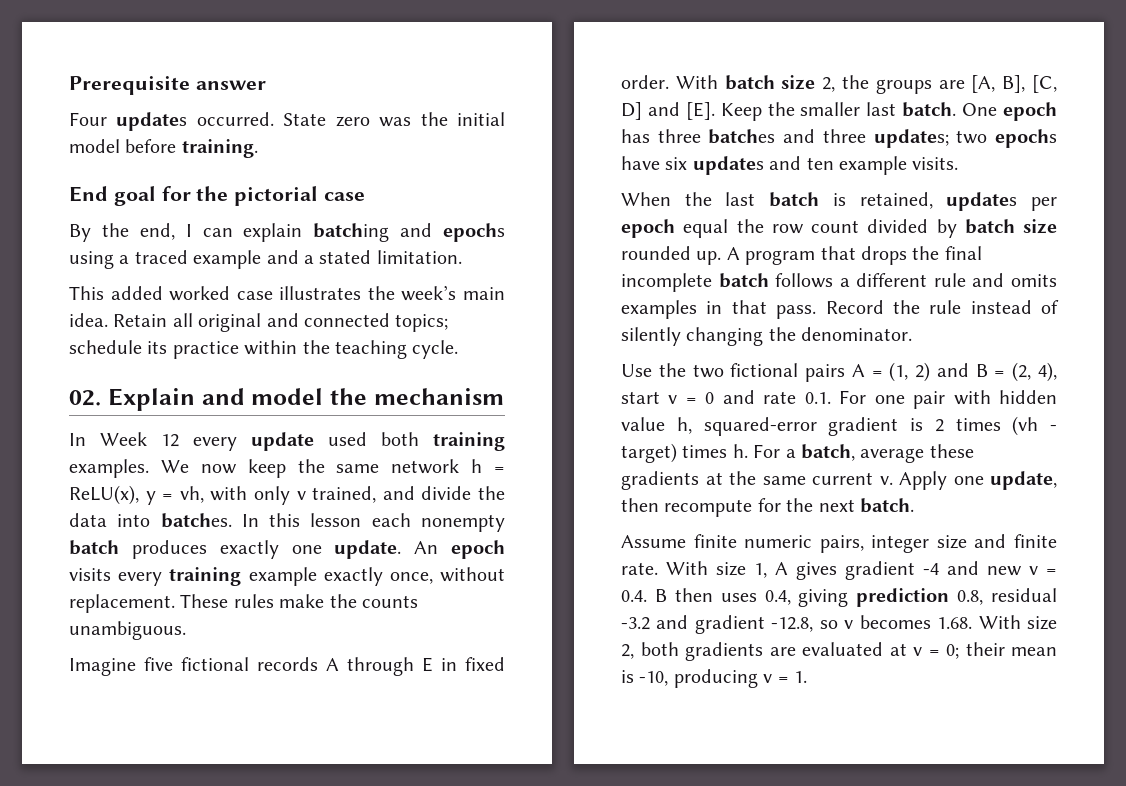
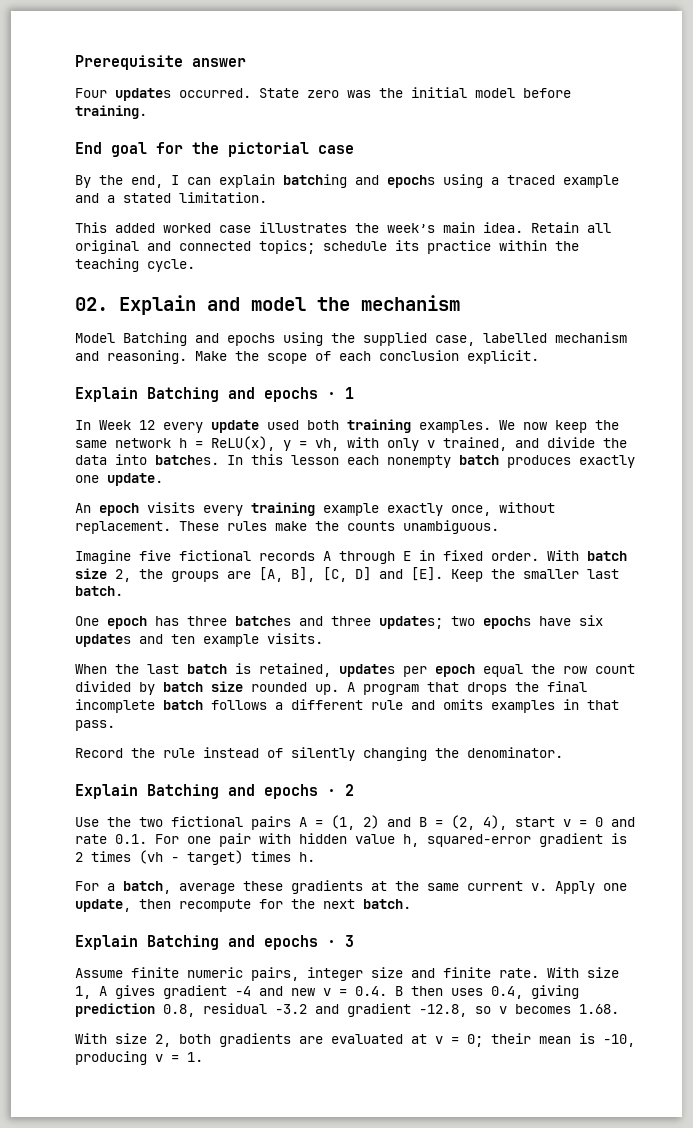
(504, 396) none -> [75,332,627,346] [75,350,539,364] [75,387,354,402] // Model Batching and epochs using the supplied case, labelled mechanism and reasoning. Make the scope of each conclusion explicit. // Explain Batching and epochs · 1
(402, 549) none -> (163, 479) //
(957, 109) none -> (123, 591) //
(817, 312) none -> (115, 725) //
(913, 334) none -> [75,784,354,799] // Explain Batching and epochs · 2
(748, 451) none -> (315, 857) //
(914, 505) none -> [75,935,354,950] // Explain Batching and epochs · 3
(973, 623) none -> (619, 1009) //

